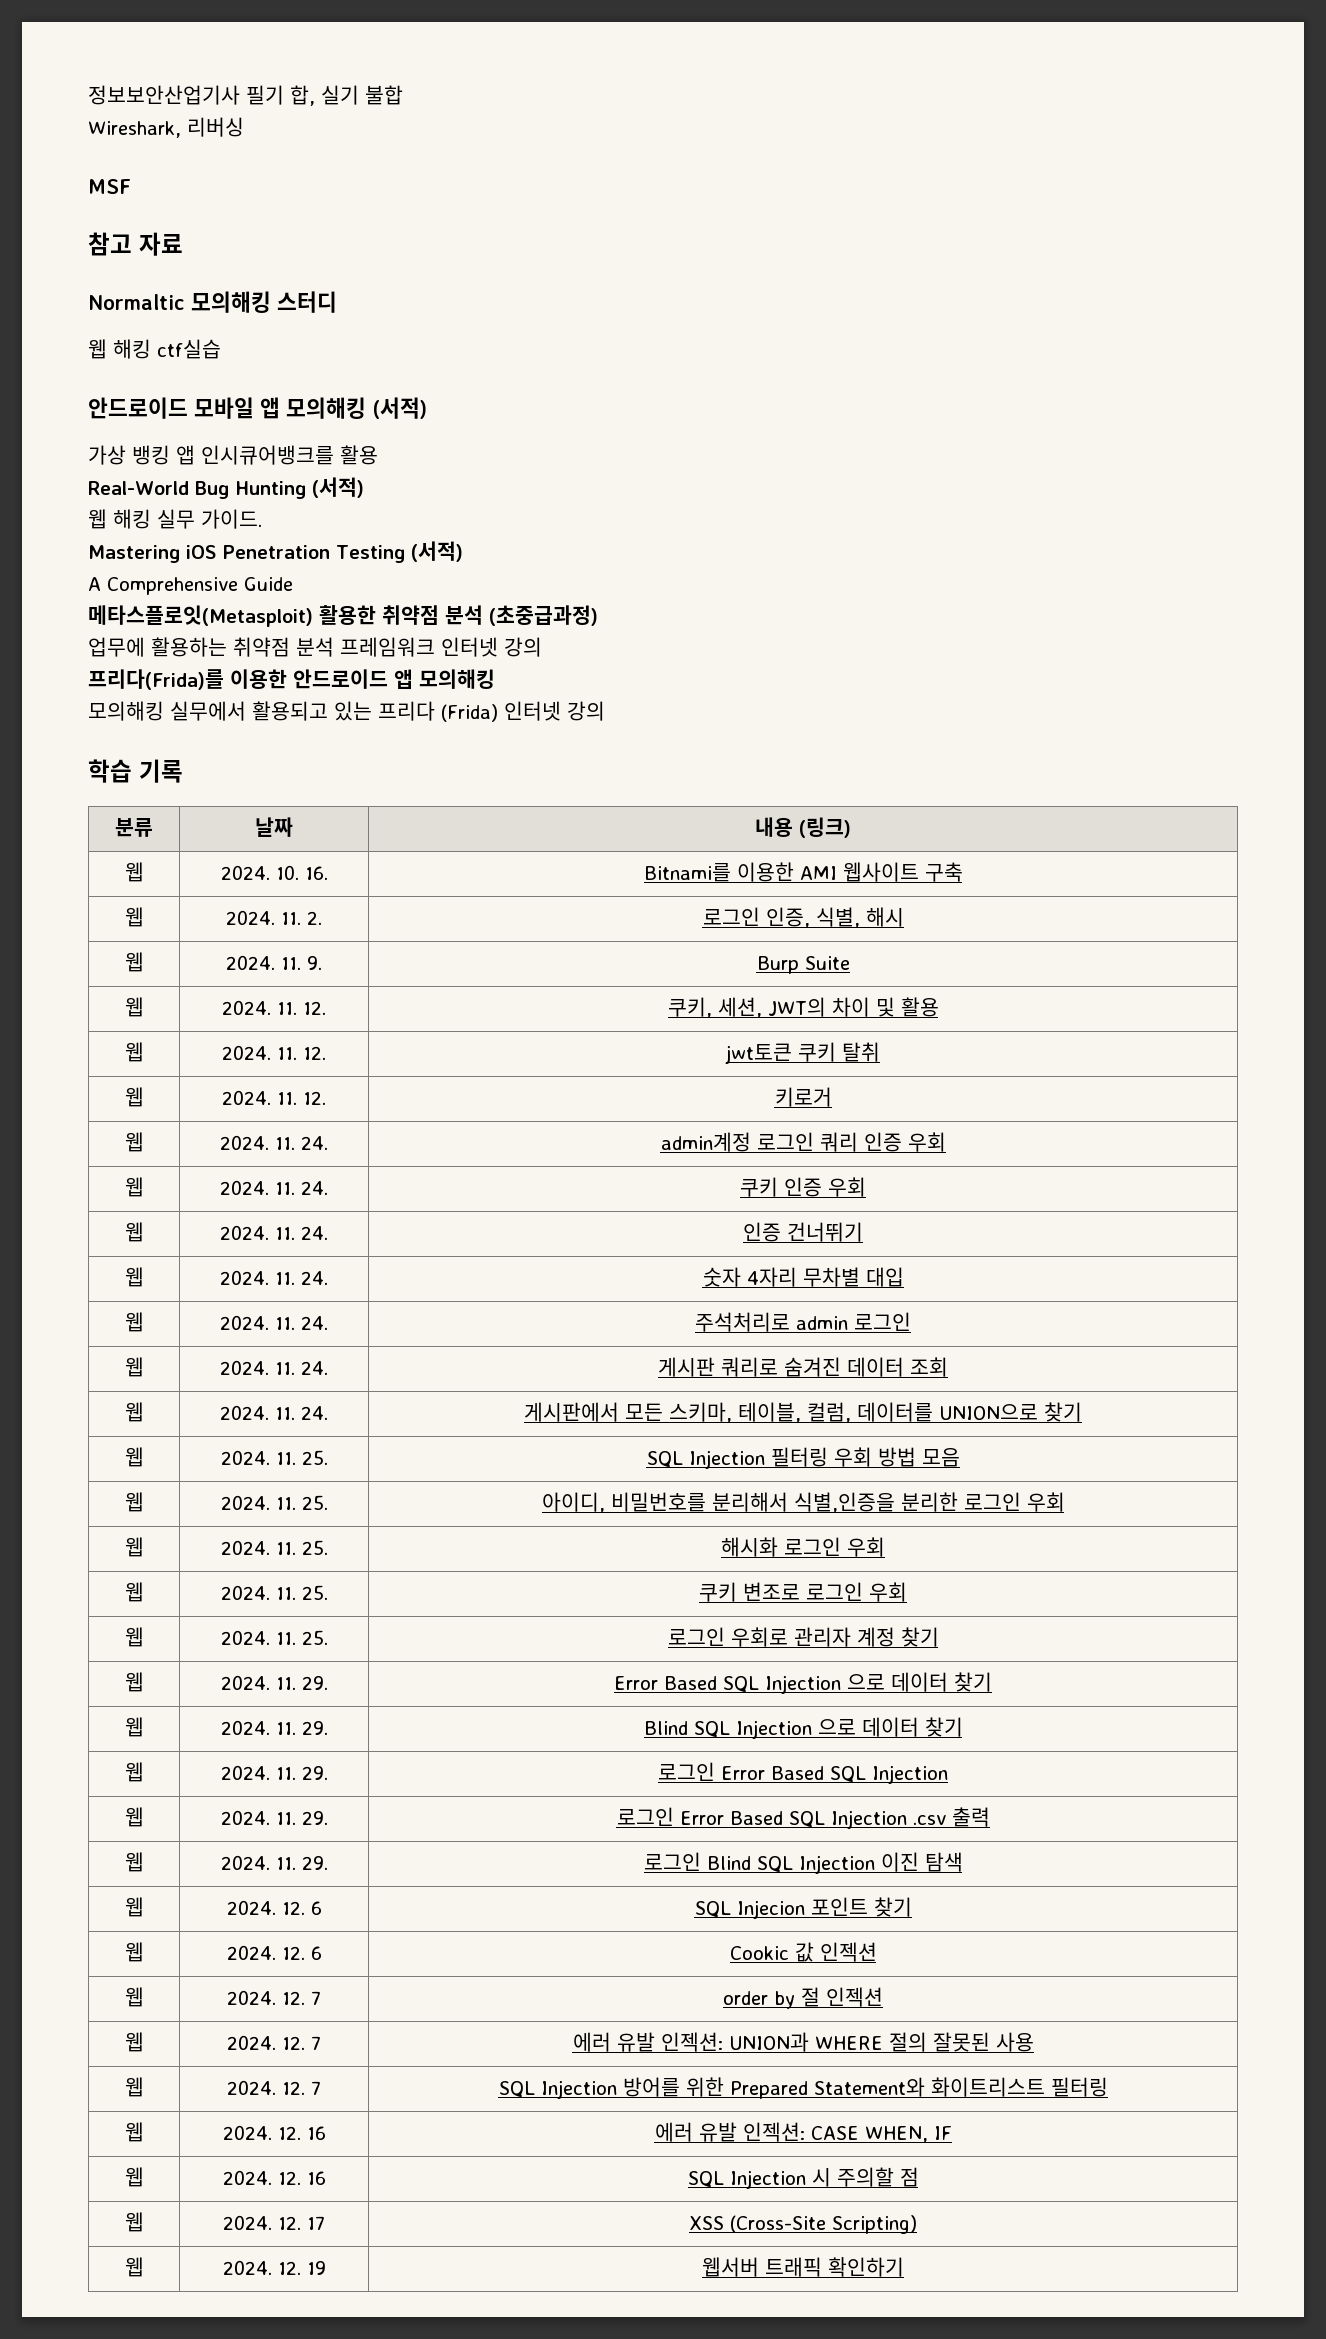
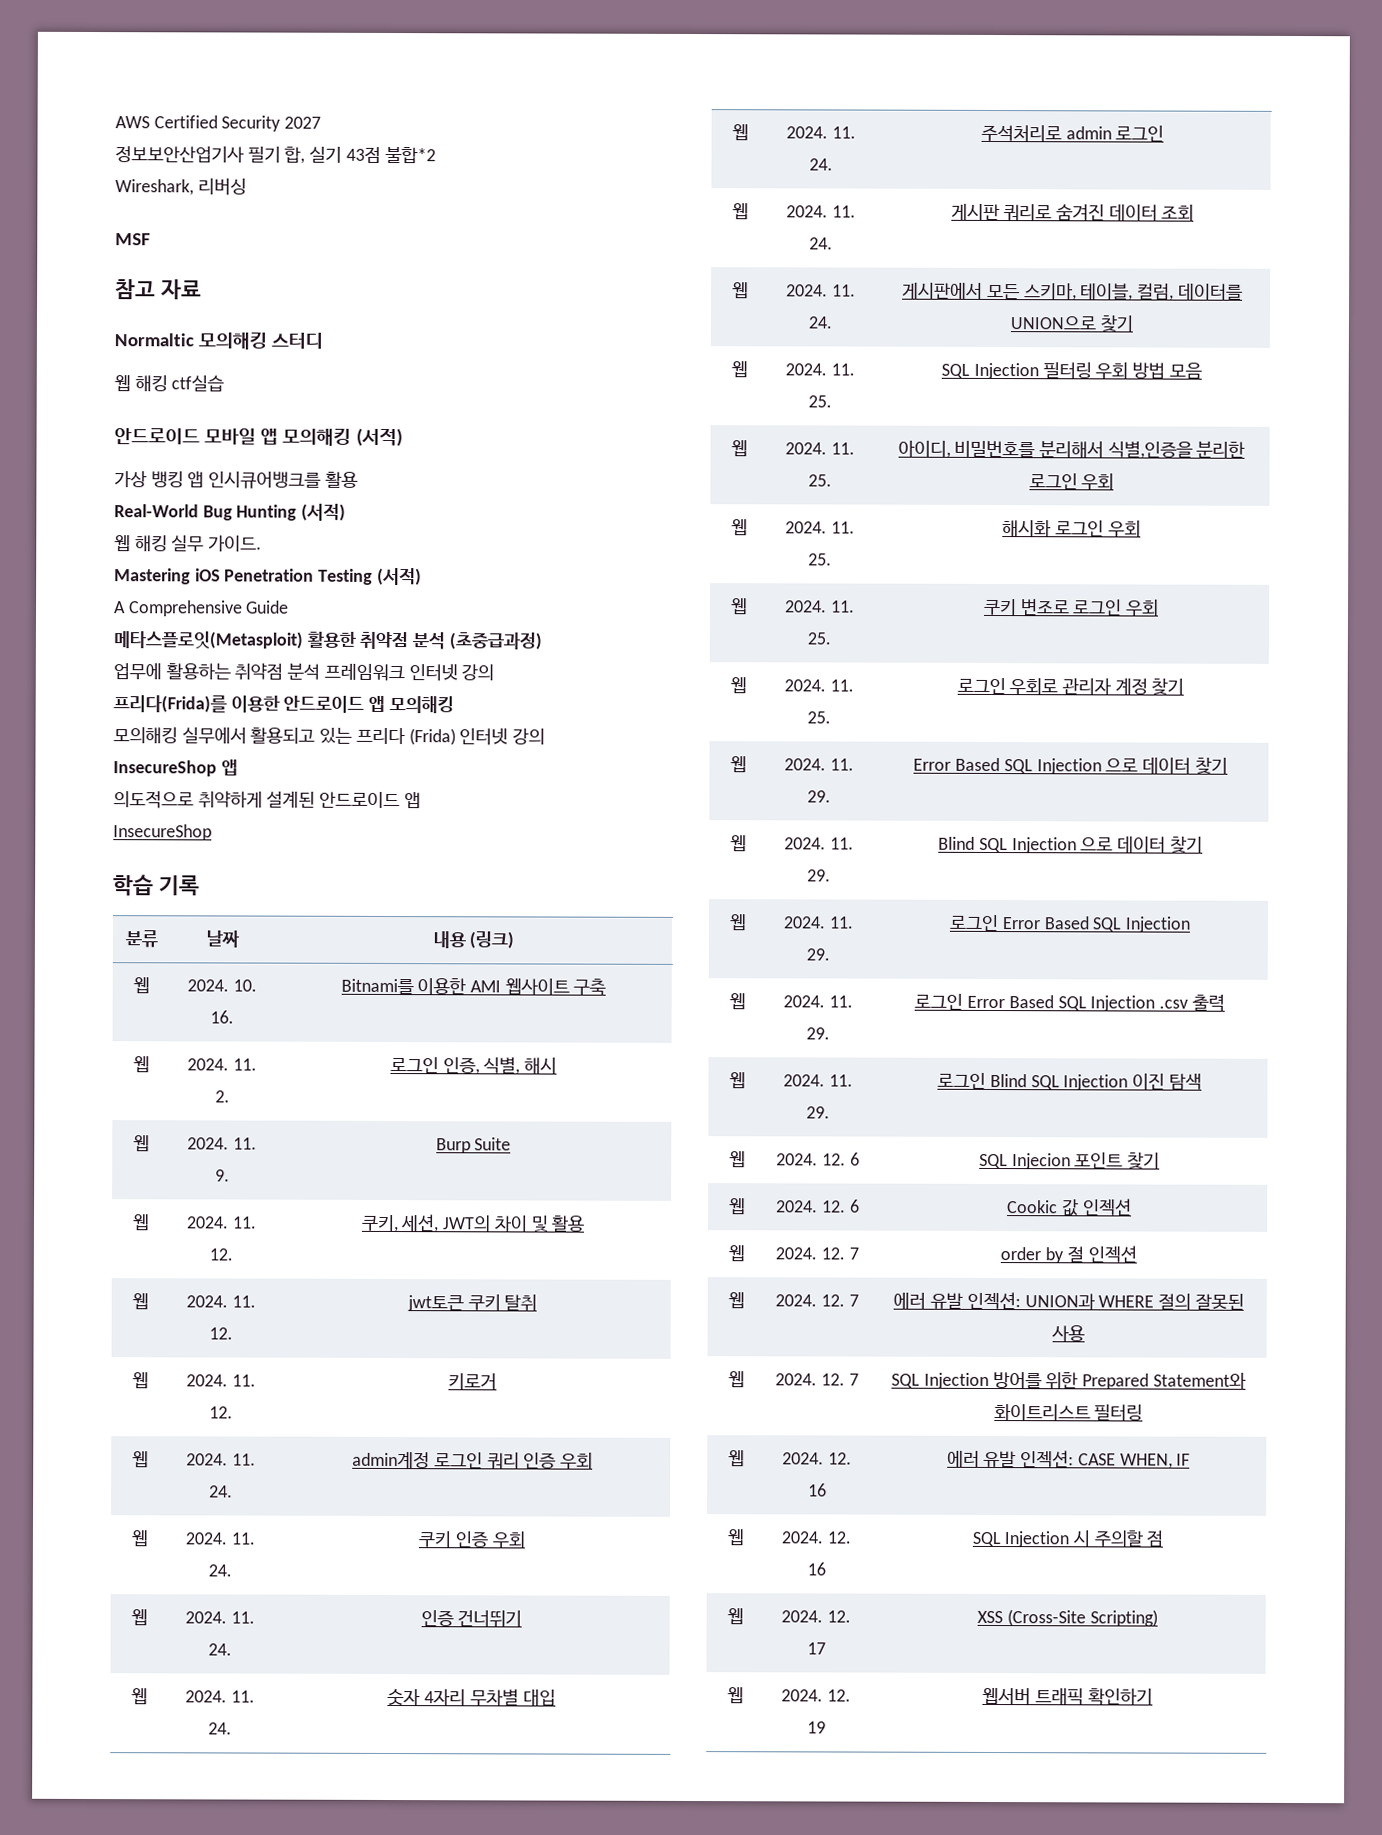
(88, 95) none -> [115,115,322,132] AWS Certified Security 2027 //
[365,85,403,105] 불합 -> [345,146,436,164] 43점 불합*2
(605, 711) none -> [113,759,238,777] [113,790,421,809] [113,824,212,841] // InsecureShop 앱 // 의도적으로 취약하게 설계된 안드로이드 앱 // InsecureShop

